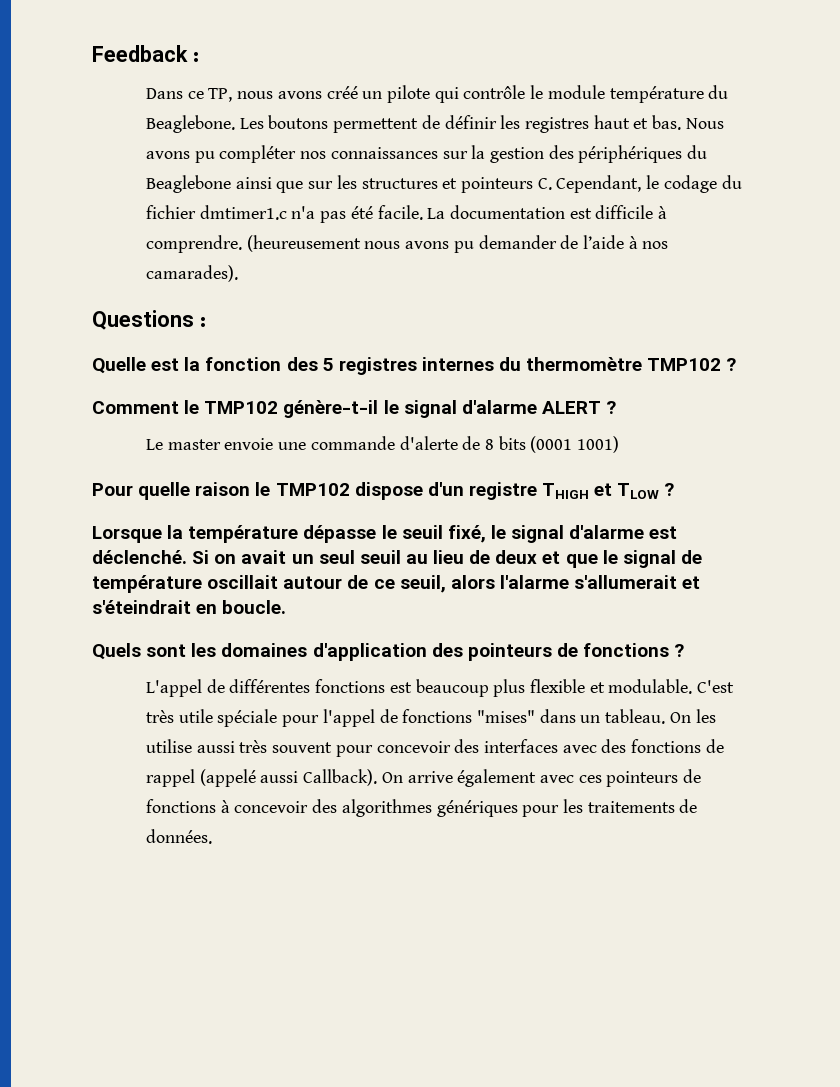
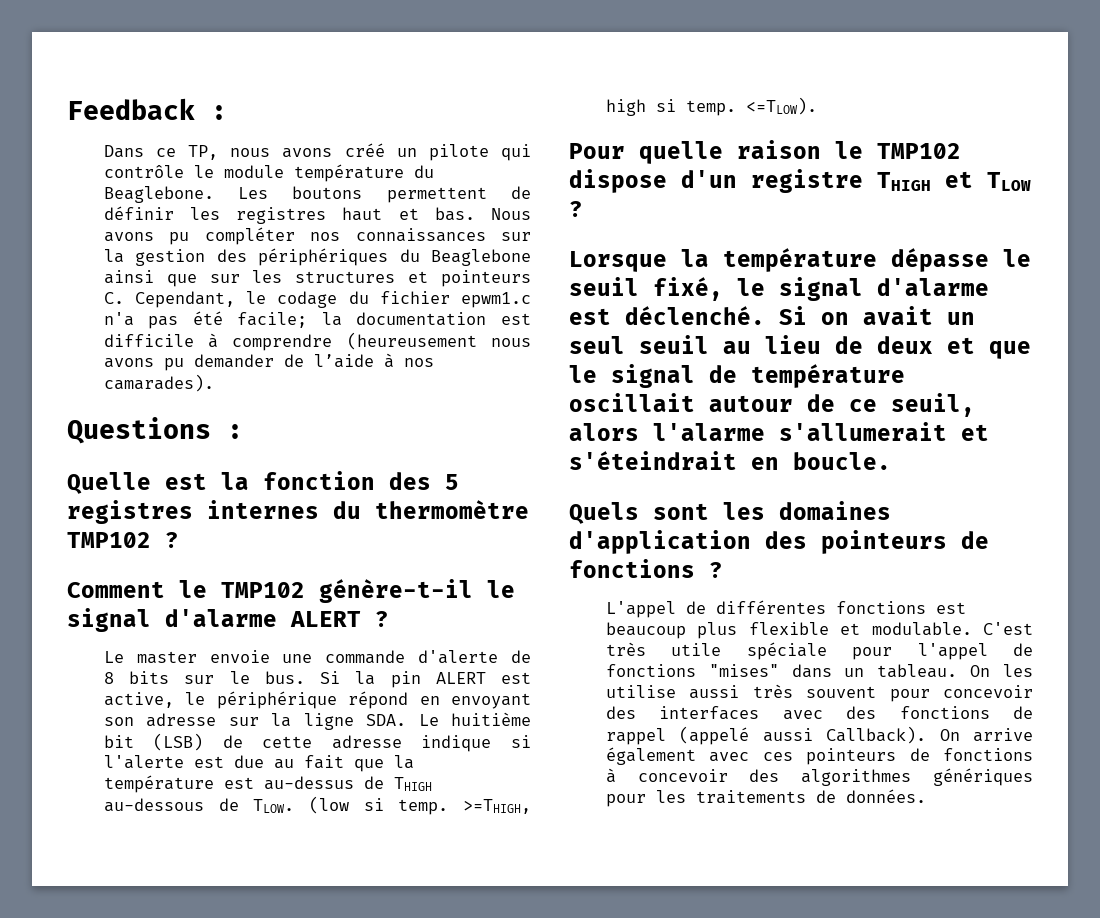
[199,205,287,220] dmtimer1.c -> [460,292,531,308] epwm1.c
[377,205,446,220] facile. La -> [237,312,342,328] facile; la
[145,235,242,253] comprendre. -> [232,334,333,351] comprendre
[530,436,620,453] (0001 1001) -> [184,671,531,688] [103,691,531,709] [103,712,531,730] [103,733,531,752] [103,755,414,772] [103,775,432,793] [103,796,531,815] [605,97,817,116] sur le bus. Si la pin ALERT est active, le périphérique répond en envoyant son adresse sur la ligne SDA. Le huitième bit (LSB) de cette adresse indique si l'alerte est due au fait que la température est au-dessus de THIGH au-dessous de TLOW. (low si temp. >=THIGH, high si temp. <=TLOW).

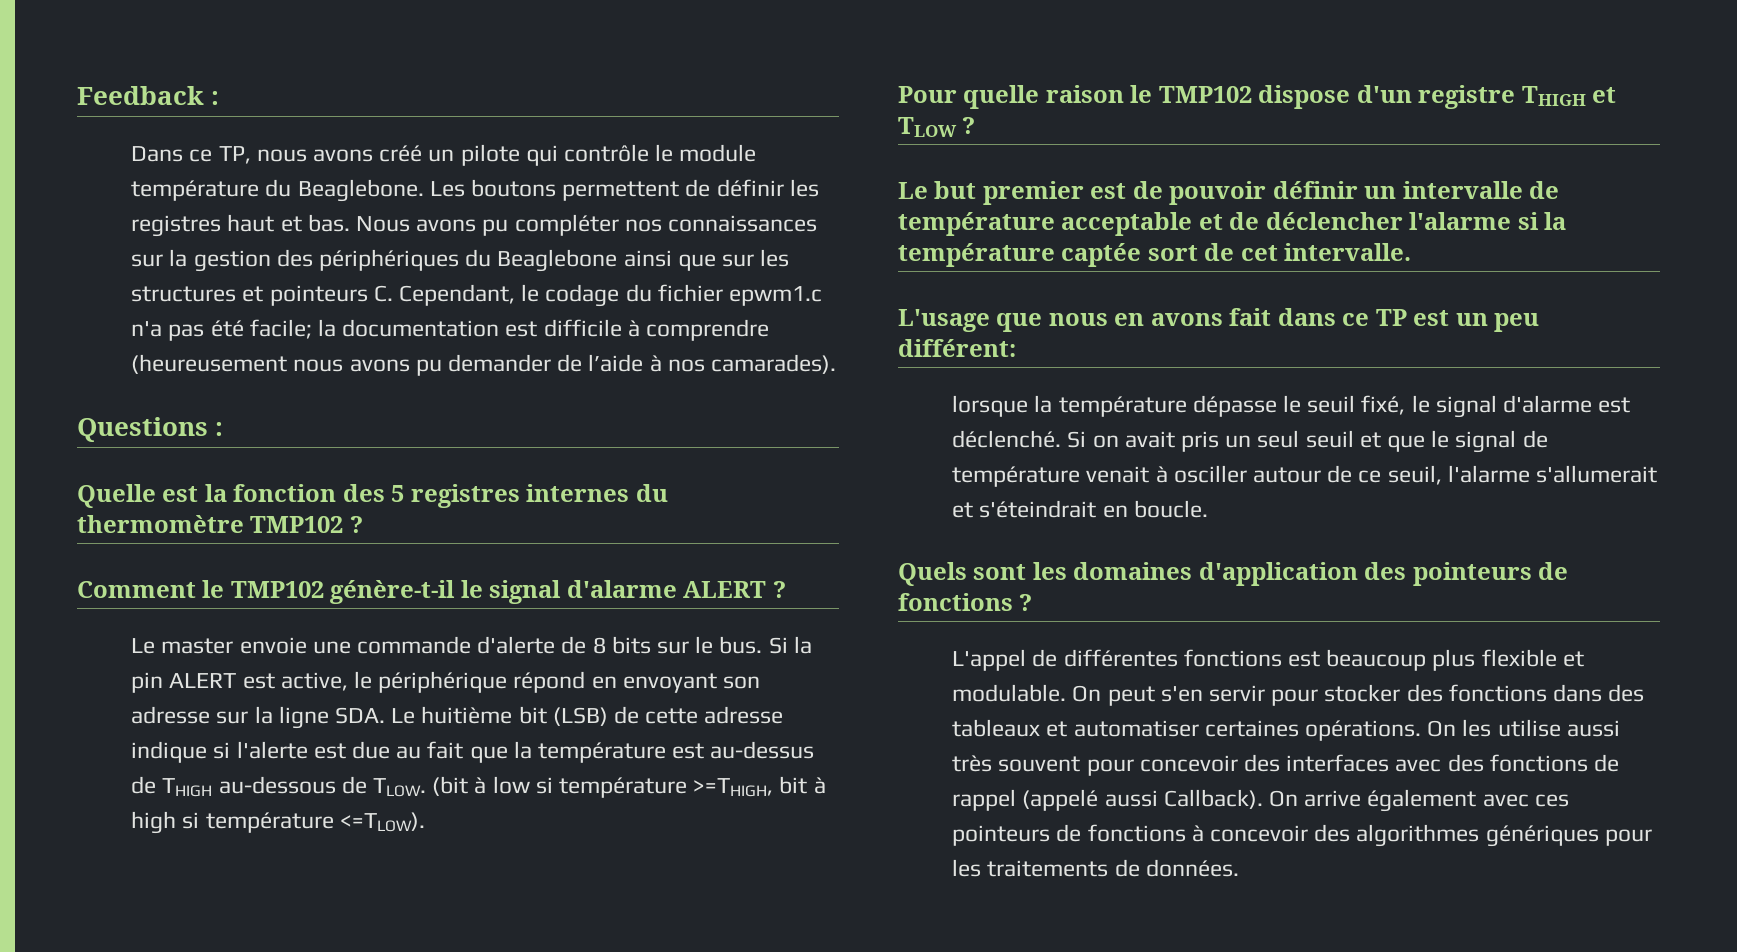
[308,796,531,815] (low si temp. >=THIGH, -> [432,776,826,798] (bit à low si température >=THIGH, bit à
[685,100,736,116] temp. -> [205,812,334,833] température
[569,251,667,272] Lorsque -> [898,181,1560,205] [898,212,1567,236] [898,243,1412,267] [898,308,1540,332] [898,339,1016,357] [952,395,1029,417] Le but premier est de pouvoir définir un intervalle de température acceptable et de déclencher l'alarme si la température captée sort de cet intervalle. // L'usage que nous en avons fait dans ce TP est un peu différent: // lorsque
(933, 315) none -> [1180,431,1219,452] pris
[723,335,933,354] au lieu de deux -> (1354, 439) none
[569,393,695,412] oscillait -> [1086,465,1247,483] venait à osciller
[569,423,639,441] alors -> (1442, 475) none
[983,622,1033,635] [605,642,1033,660] [605,664,958,678] C'est très utile spéciale pour l'appel de fonctions "mises" dans un tableau. -> [1072,684,1645,706] [952,719,1421,741] On peut s'en servir pour stocker des fonctions dans des tableaux et automatiser certaines opérations.

